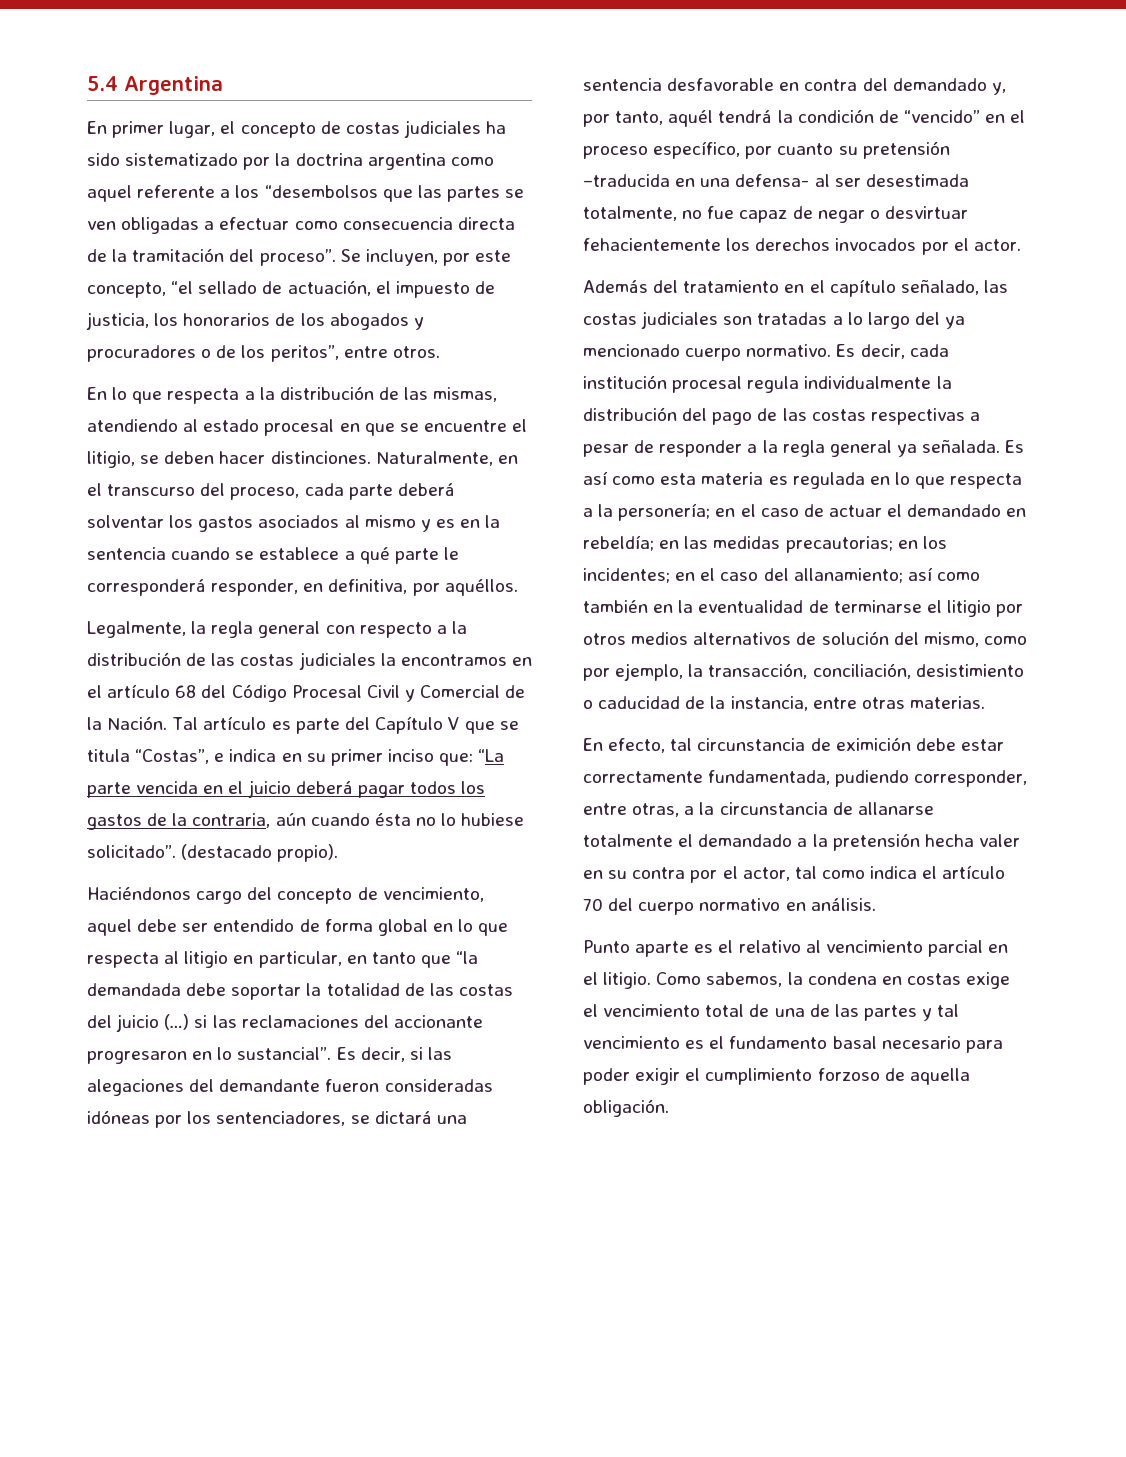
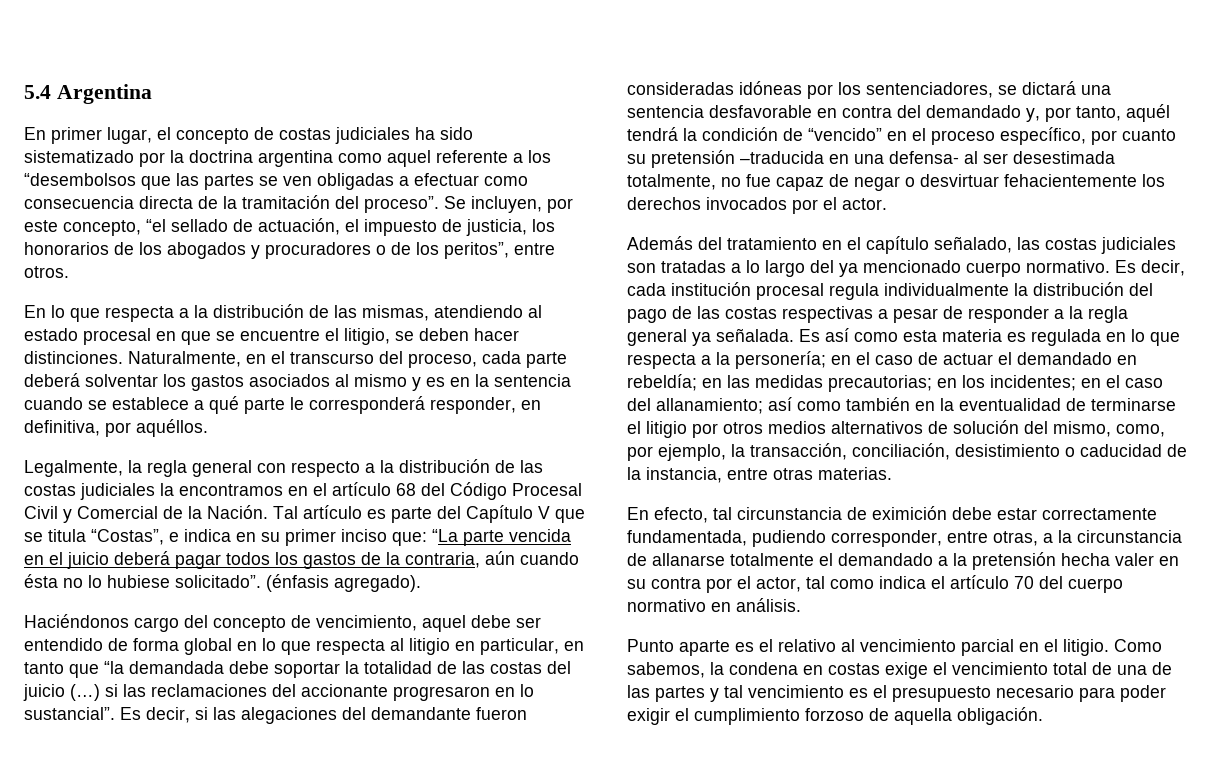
[181,844,339,862] (destacado propio). -> [266,574,421,592] (énfasis agregado).
[983,636,1027,645] como -> [1116,424,1165,437] como,
[729,1036,877,1049] fundamento basal -> [892,686,991,702] presupuesto

